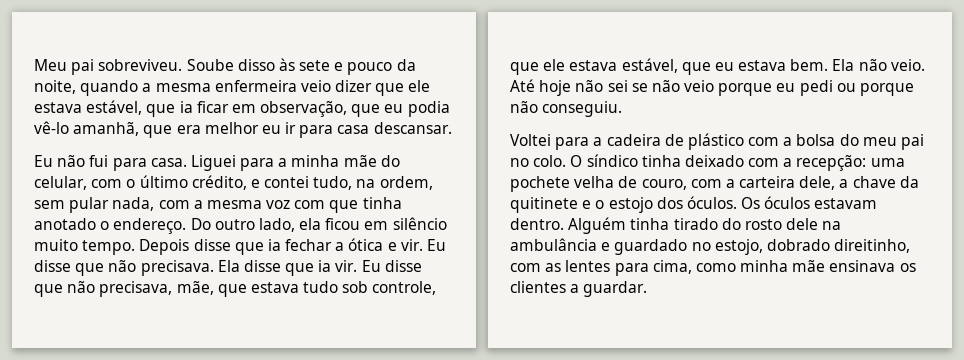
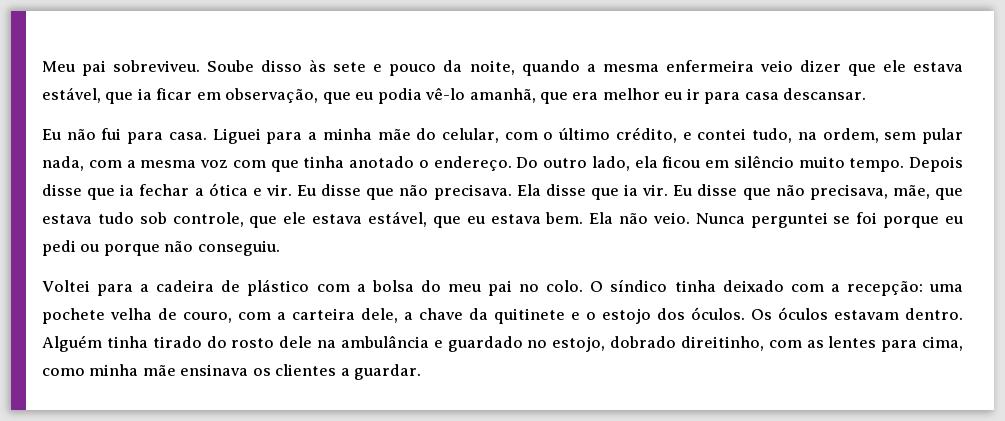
[510,79,715,96] Até hoje não sei se não veio -> [695,212,878,228] Nunca perguntei se foi

